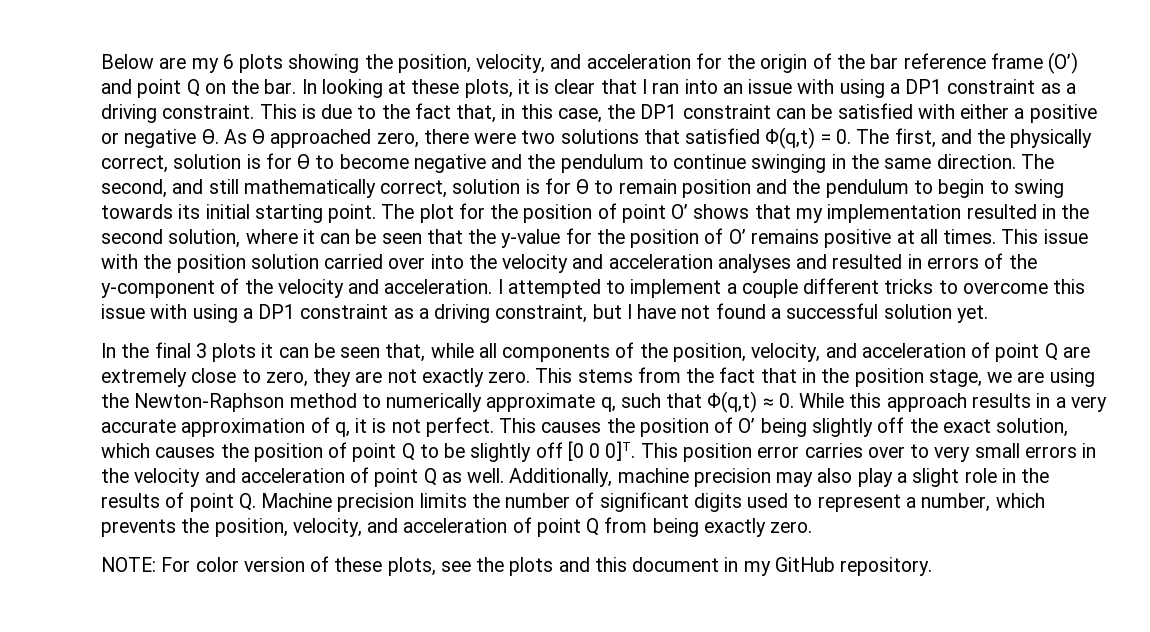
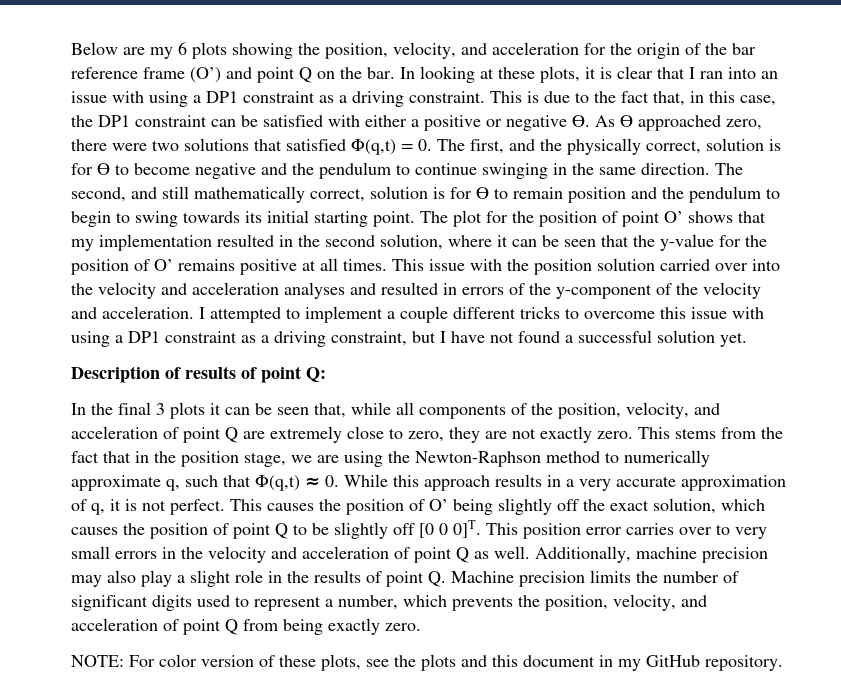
(988, 314) none -> [71,366,326,383] // Description of results of point Q:

